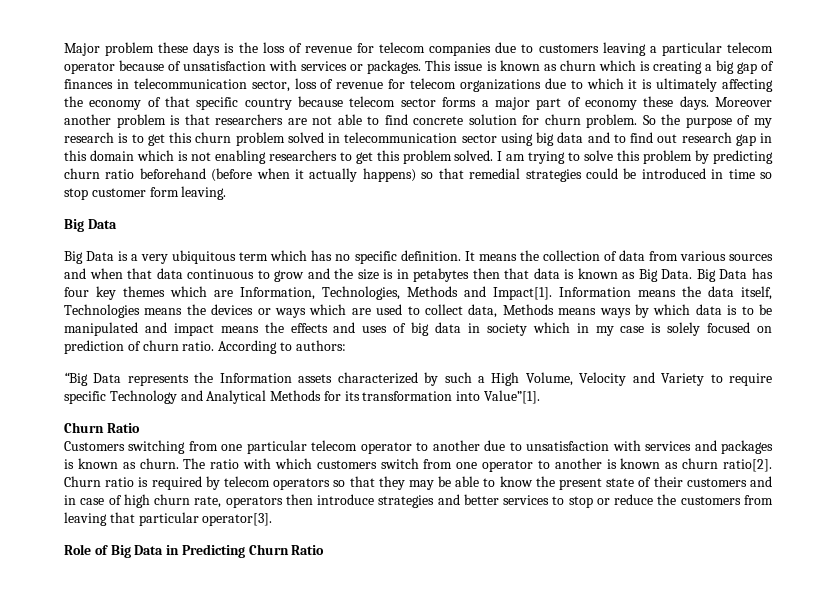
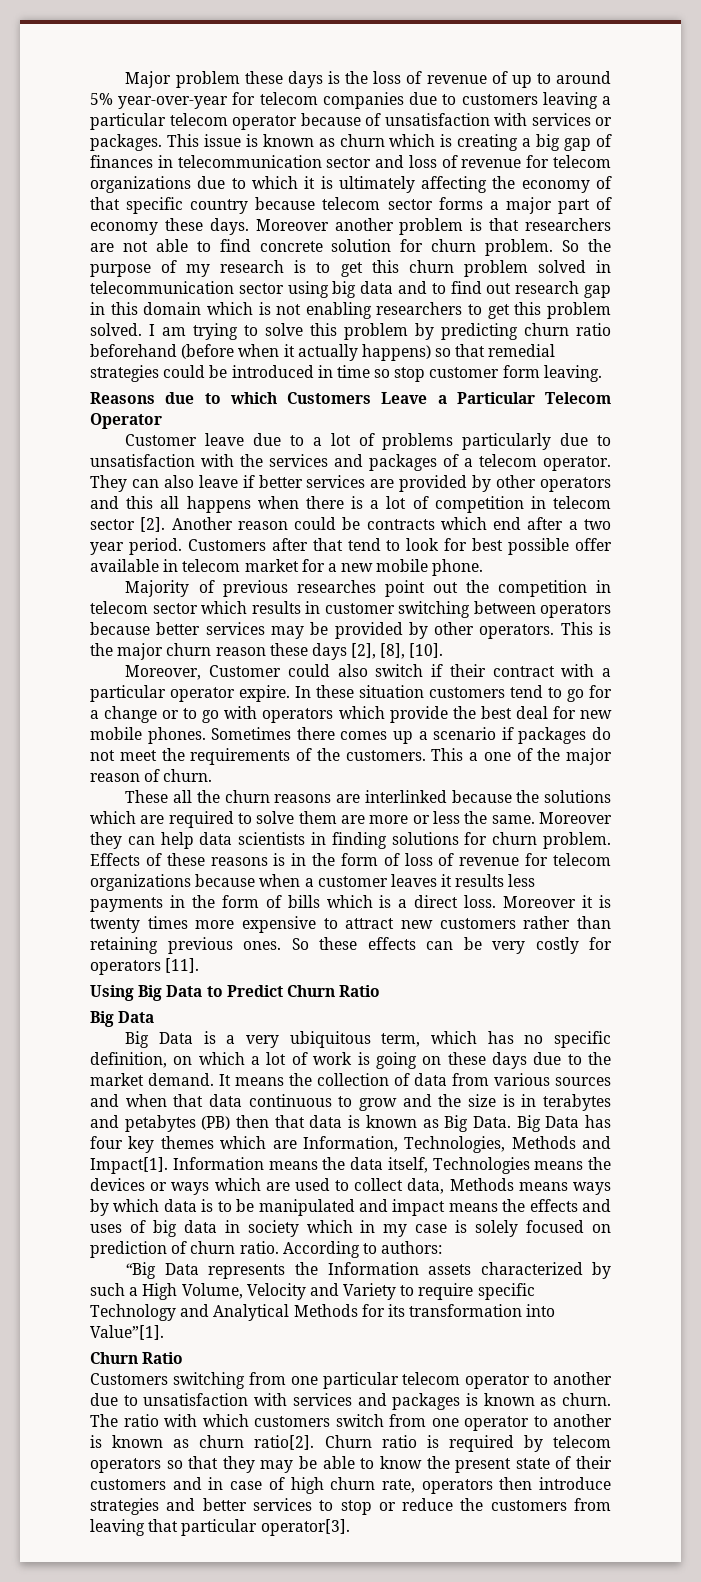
(352, 49) none -> [491,71,612,88] [90,93,229,109] of up to around 5% year-over-year
[251,80,290,92] sector, -> [326,155,405,168] sector and
(227, 193) none -> [90,392,611,404] [90,413,162,429] [125,433,612,450] [90,454,611,471] [90,475,612,492] [90,496,612,513] [90,517,611,532] [90,538,613,555] [90,559,484,576] [125,580,611,597] [90,601,611,618] [90,622,611,639] [90,643,444,660] [125,664,611,680] [90,685,612,702] [90,706,613,723] [90,727,612,744] [90,748,612,765] [90,769,213,782] [125,790,611,803] [90,811,612,828] [90,832,611,849] [90,853,612,866] [90,874,536,891] [90,895,611,912] [90,916,611,933] [90,937,612,954] [90,958,200,975] [90,985,381,1001] // Reasons due to which Customers Leave a Particular Telecom Operator // Customer leave due to a lot of problems particularly due to unsatisfaction with the services and packages of a telecom operator. They can also leave if better services are provided by other operators and this all happens when there is a lot of competition in telecom sector [2]. Another reason could be contracts which end after a two year period. Customers after that tend to look for best possible offer available in telecom market for a new mobile phone. // Majority of previous researches point out the competition in telecom sector which results in customer switching between operators because better services may be provided by other operators. This is the major churn reason these days [2], [8], [10]. // Moreover, Customer could also switch if their contract with a particular operator expire. In these situation customers tend to go for a change or to go with operators which provide the best deal for new mobile phones. Sometimes there comes up a scenario if packages do not meet the requirements of the customers. This a one of the major reason of churn. // These all the churn reasons are interlinked because the solutions which are required to solve them are more or less the same. Moreover they can help data scientists in finding solutions for churn problem. Effects of these reasons is in the form of loss of revenue for telecom organizations because when a customer leaves it results less payments in the form of bills which is a direct loss. Moreover it is twenty times more expensive to attract new customers rather than retaining previous ones. So these effects can be very costly for operators [11]. // Using Big Data to Predict Churn Ratio
[239,252,269,261] term -> [381,1033,421,1047] term,
[400,250,461,261] definition. -> [90,1052,611,1069] [90,1073,214,1086] definition, on which a lot of work is going on these days due to the market demand.
[413,268,470,282] petabytes -> [543,1094,611,1111] [90,1115,231,1132] terabytes and petabytes (PB)
[64,544,325,558] // Role of Big Data in Predicting Churn Ratio -> (350, 1527) none

